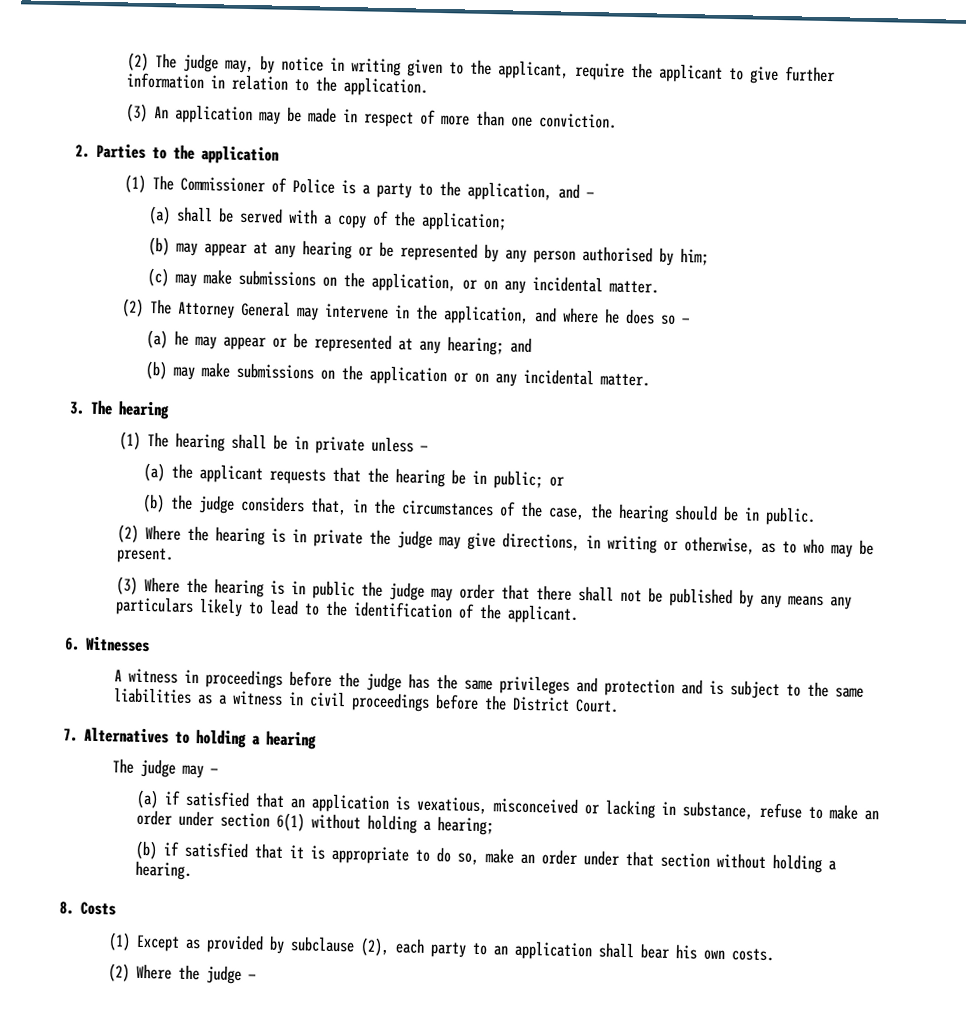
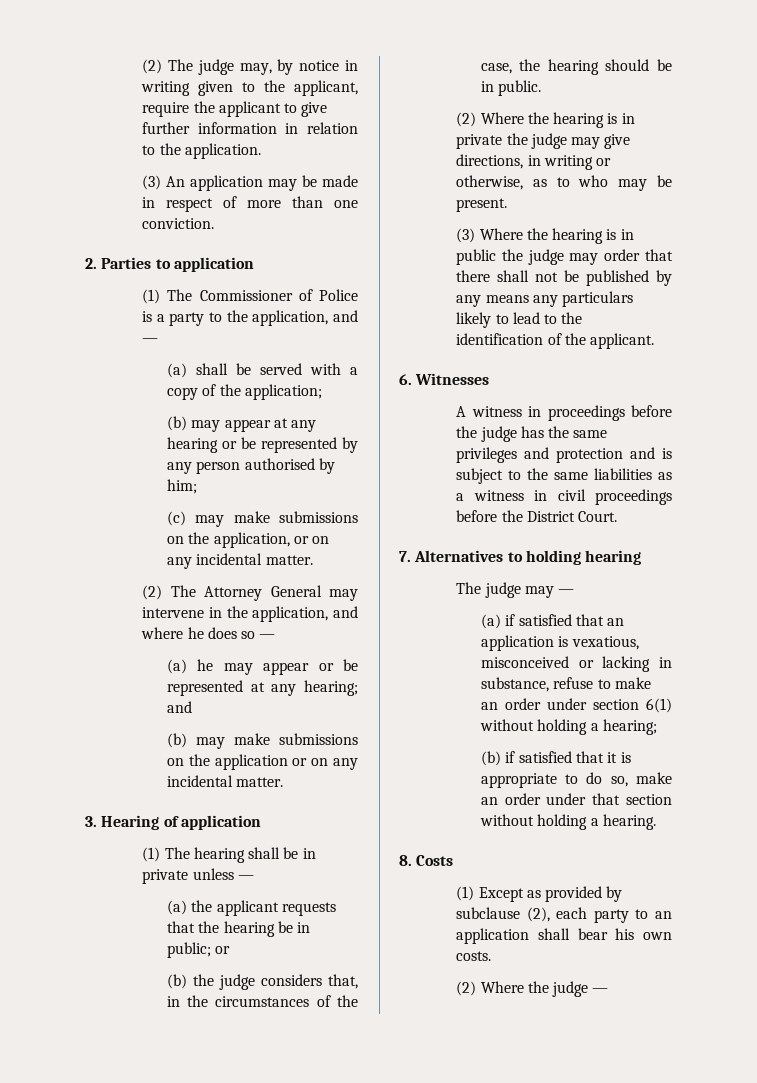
[173,144,195,160] the -> (171, 264) none
[90,399,170,420] The hearing -> [101,815,261,830] Hearing of application
[252,735,261,746] a -> (581, 557) none

